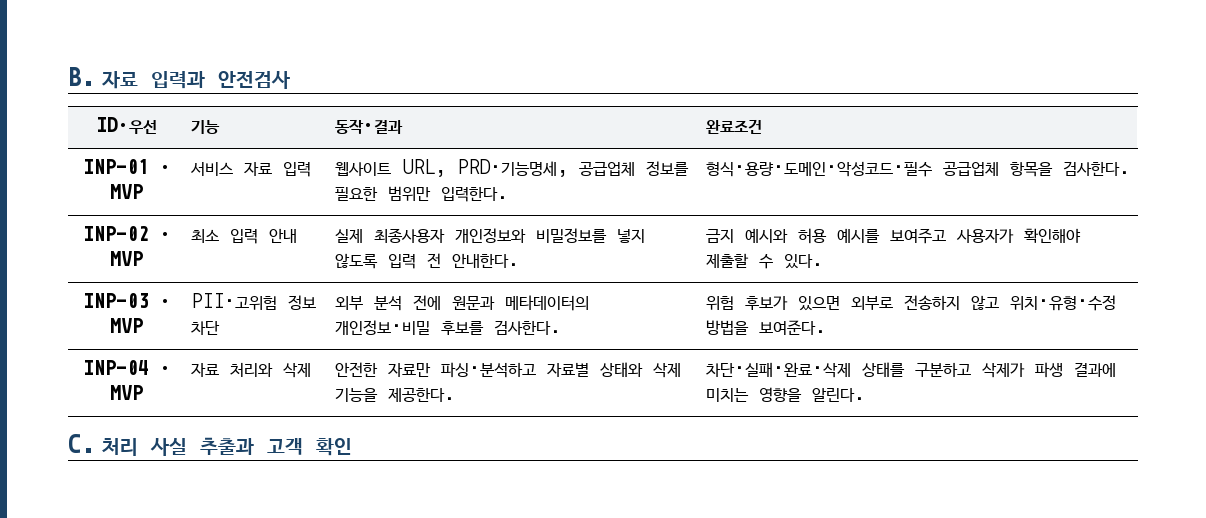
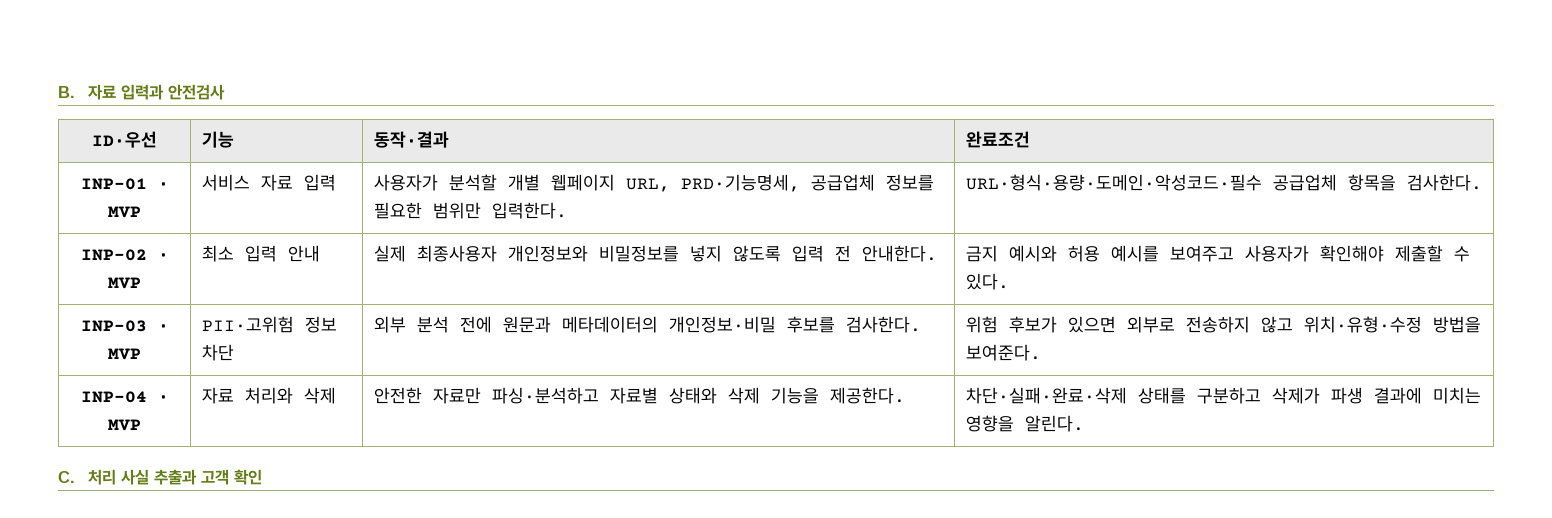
[335,162,392,176] 웹사이트 -> [373,174,615,191] 사용자가 분석할 개별 웹페이지
[706,161,933,177] 형식·용량·도메인·악성코드·필수 -> [965,174,1262,191] URL·형식·용량·도메인·악성코드·필수

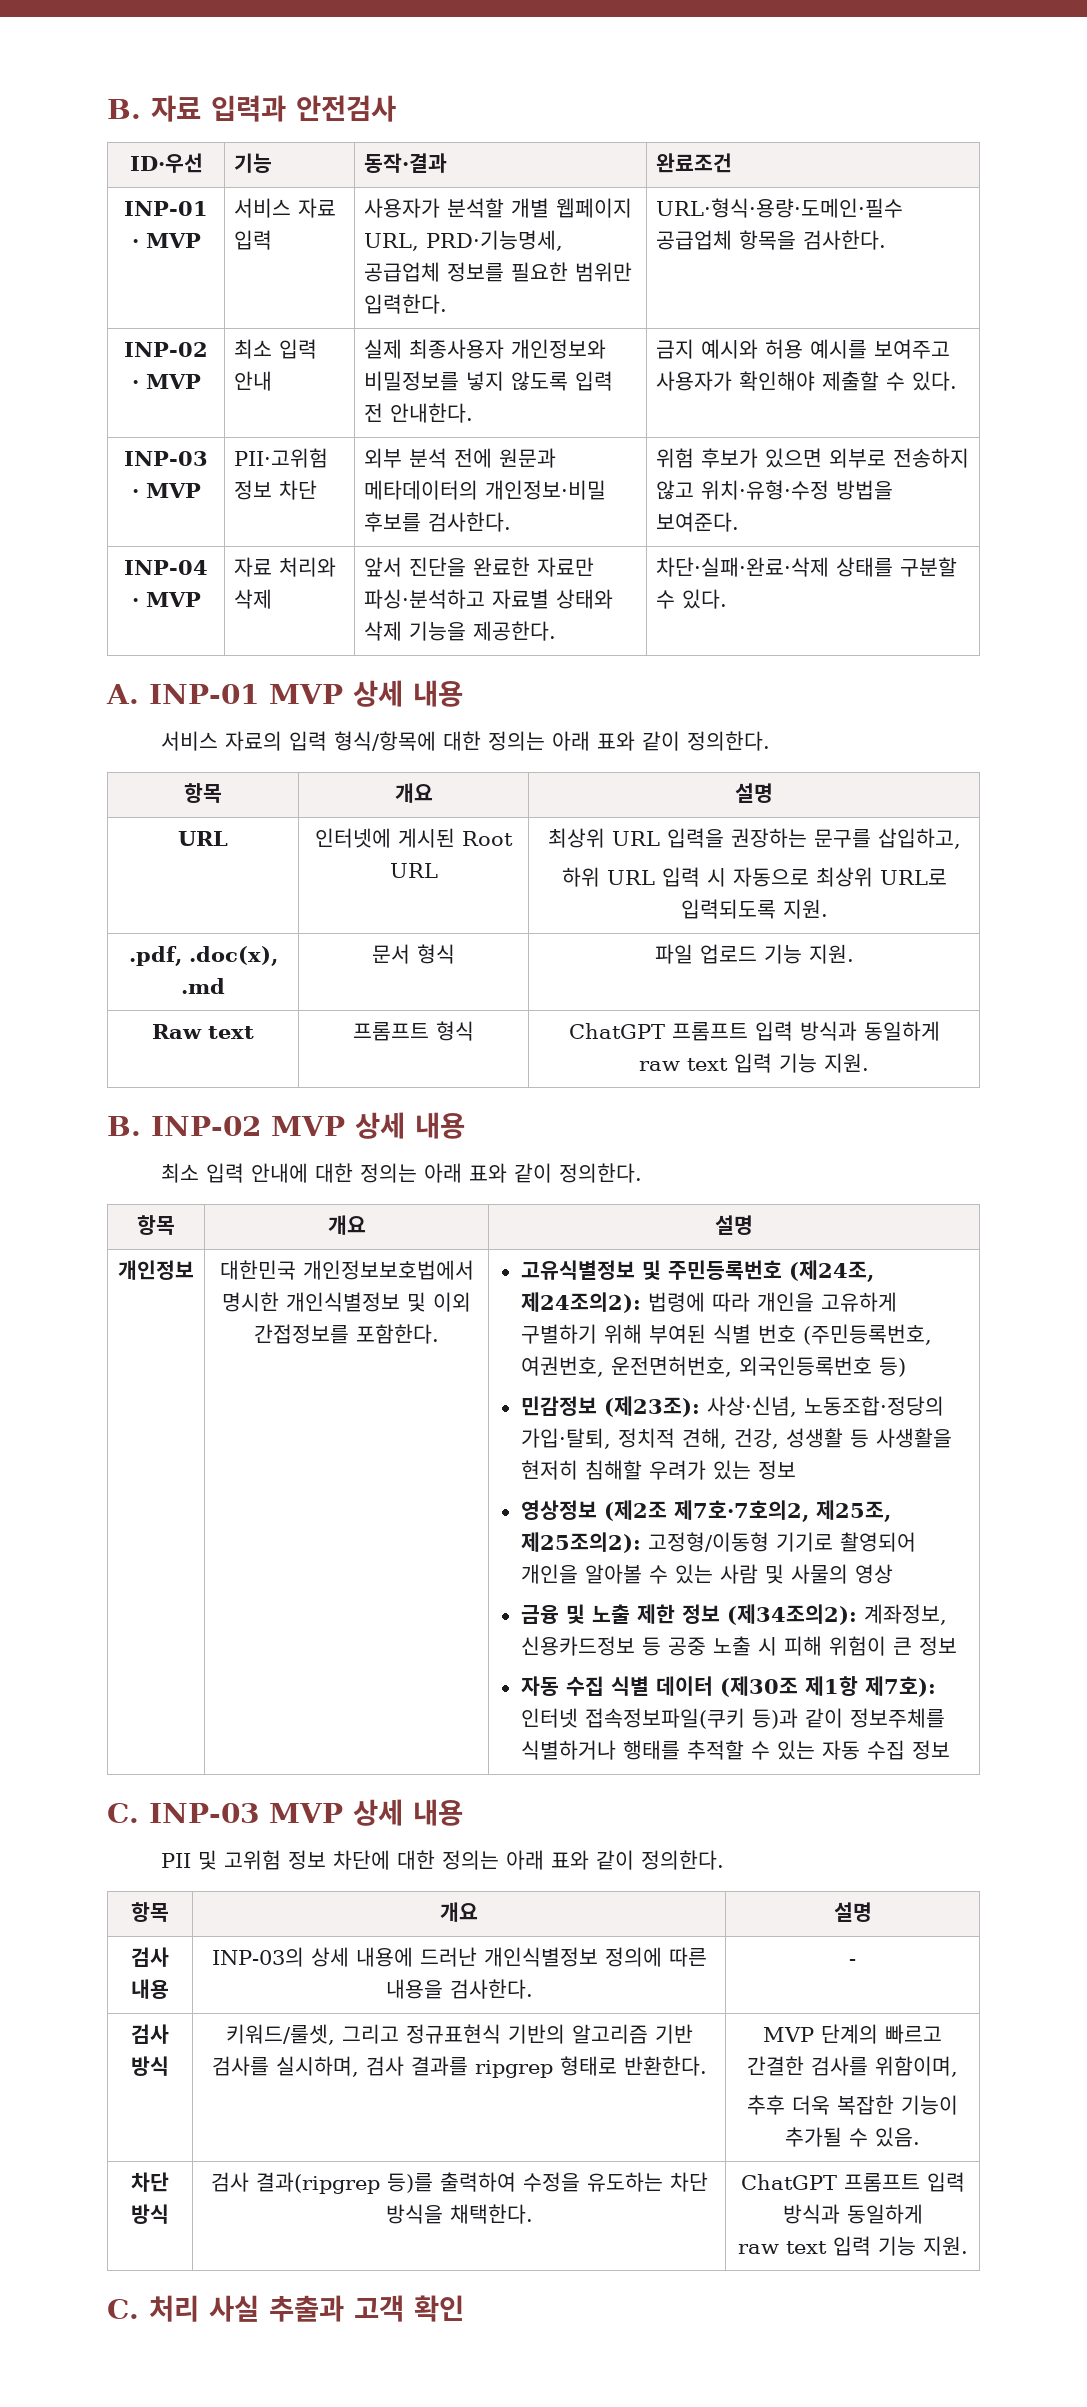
[965,174,1262,191] URL·형식·용량·도메인·악성코드·필수 -> [656,198,904,218] URL·형식·용량·도메인·필수
[373,387,422,404] 안전한 -> [364,557,531,577] 앞서 진단을 완료한
[1196,387,1481,404] [965,415,1084,432] 구분하고 삭제가 파생 결과에 미치는 영향을 알린다. -> [900,557,958,577] [656,589,728,609] [106,680,464,707] [160,731,770,751] [184,783,222,803] [394,783,433,803] [735,783,773,803] [178,831,228,846] [315,828,513,848] [389,863,438,878] [547,828,961,849] [561,867,947,887] [680,899,828,919] [128,946,278,966] [181,978,225,994] [372,944,455,964] [654,944,854,964] [152,1024,254,1039] [353,1021,474,1041] [568,1021,940,1041] [639,1053,869,1073] [107,1112,466,1139] [160,1163,642,1183] [137,1215,175,1235] [327,1215,366,1235] [715,1215,753,1235] [118,1260,194,1280] [219,1260,474,1280] [222,1292,471,1312] [254,1324,439,1344] [520,1260,874,1282] [520,1292,897,1313] [520,1324,932,1345] [520,1356,906,1377] [520,1396,944,1417] [520,1428,952,1449] [520,1460,796,1480] [520,1500,891,1522] [520,1532,916,1553] [520,1564,893,1584] [520,1604,947,1625] [520,1636,957,1656] [520,1676,936,1697] [520,1708,945,1729] [520,1740,950,1760] [107,1799,464,1826] [160,1850,724,1870] [131,1902,169,1922] [440,1902,478,1922] [833,1902,872,1922] [131,1947,169,1967] [131,1979,169,1999] [211,1947,707,1967] [385,1979,533,1999] [849,1959,856,1965] [131,2024,169,2044] [131,2056,169,2076] [225,2024,693,2045] [211,2056,707,2078] [763,2024,942,2044] [747,2056,958,2077] [747,2095,958,2115] [785,2127,920,2147] [131,2172,169,2192] [131,2204,169,2224] [210,2172,708,2194] [385,2204,533,2224] [740,2172,965,2192] [782,2204,923,2224] [737,2236,968,2256] 구분할 수 있다. // A. INP-01 MVP 상세 내용 // 서비스 자료의 입력 형식/항목에 대한 정의는 아래 표와 같이 정의한다. // 항목 | 개요 | 설명 // URL | 인터넷에 게시된 Root URL | 최상위 URL 입력을 권장하는 문구를 삽입하고, // 하위 URL 입력 시 자동으로 최상위 URL로 입력되도록 지원. // .pdf, .doc(x), .md | 문서 형식 | 파일 업로드 기능 지원. // Raw text | 프롬프트 형식 | ChatGPT 프롬프트 입력 방식과 동일하게 // raw text 입력 기능 지원. // B. INP-02 MVP 상세 내용 // 최소 입력 안내에 대한 정의는 아래 표와 같이 정의한다. // 항목 | 개요 | 설명 // 개인정보 | 대한민국 개인정보보호법에서 명시한 개인식별정보 및 이외 간접정보를 포함한다. | 고유식별정보 및 주민등록번호 (제24조, 제24조의2): 법령에 따라 개인을 고유하게 구별하기 위해 부여된 식별 번호 (주민등록번호, 여권번호, 운전면허번호, 외국인등록번호 등) // 민감정보 (제23조): 사상·신념, 노동조합·정당의 가입·탈퇴, 정치적 견해, 건강, 성생활 등 사생활을 현저히 침해할 우려가 있는 정보 // 영상정보 (제2조 제7호·7호의2, 제25조, 제25조의2): 고정형/이동형 기기로 촬영되어 개인을 알아볼 수 있는 사람 및 사물의 영상 // 금융 및 노출 제한 정보 (제34조의2): 계좌정보, 신용카드정보 등 공중 노출 시 피해 위험이 큰 정보 // 자동 수집 식별 데이터 (제30조 제1항 제7호): 인터넷 접속정보파일(쿠키 등)과 같이 정보주체를 식별하거나 행태를 추적할 수 있는 자동 수집 정보 // C. INP-03 MVP 상세 내용 // PII 및 고위험 정보 차단에 대한 정의는 아래 표와 같이 정의한다. // 항목 | 개요 | 설명 // 검사 내용 | INP-03의 상세 내용에 드러난 개인식별정보 정의에 따른 내용을 검사한다. | - // 검사 방식 | 키워드/룰셋, 그리고 정규표현식 기반의 알고리즘 기반 검사를 실시하며, 검사 결과를 ripgrep 형태로 반환한다. | MVP 단계의 빠르고 간결한 검사를 위함이며, // 추후 더욱 복잡한 기능이 추가될 수 있음. // 차단 방식 | 검사 결과(ripgrep 등)를 출력하여 수정을 유도하는 차단 방식을 채택한다. | ChatGPT 프롬프트 입력 방식과 동일하게 // raw text 입력 기능 지원.

